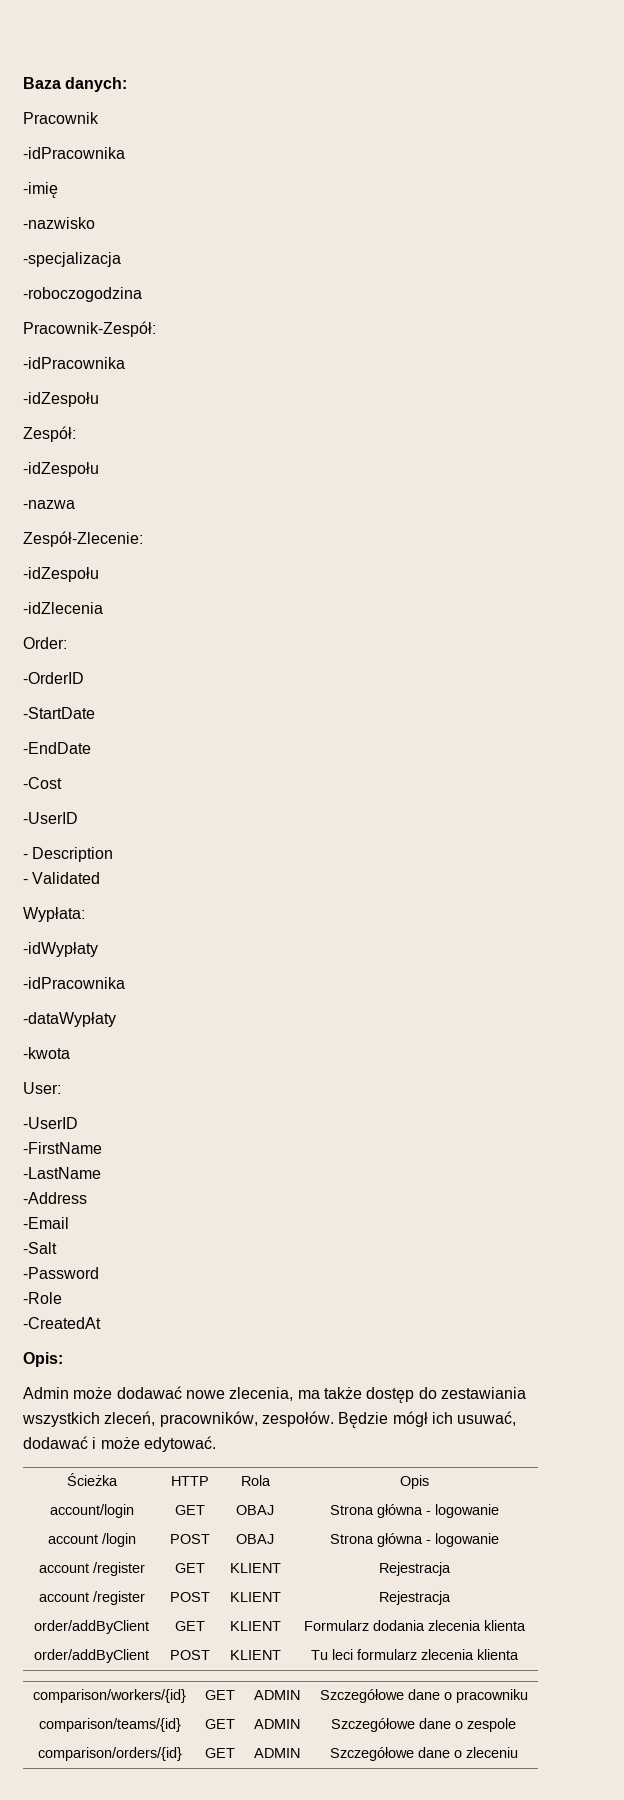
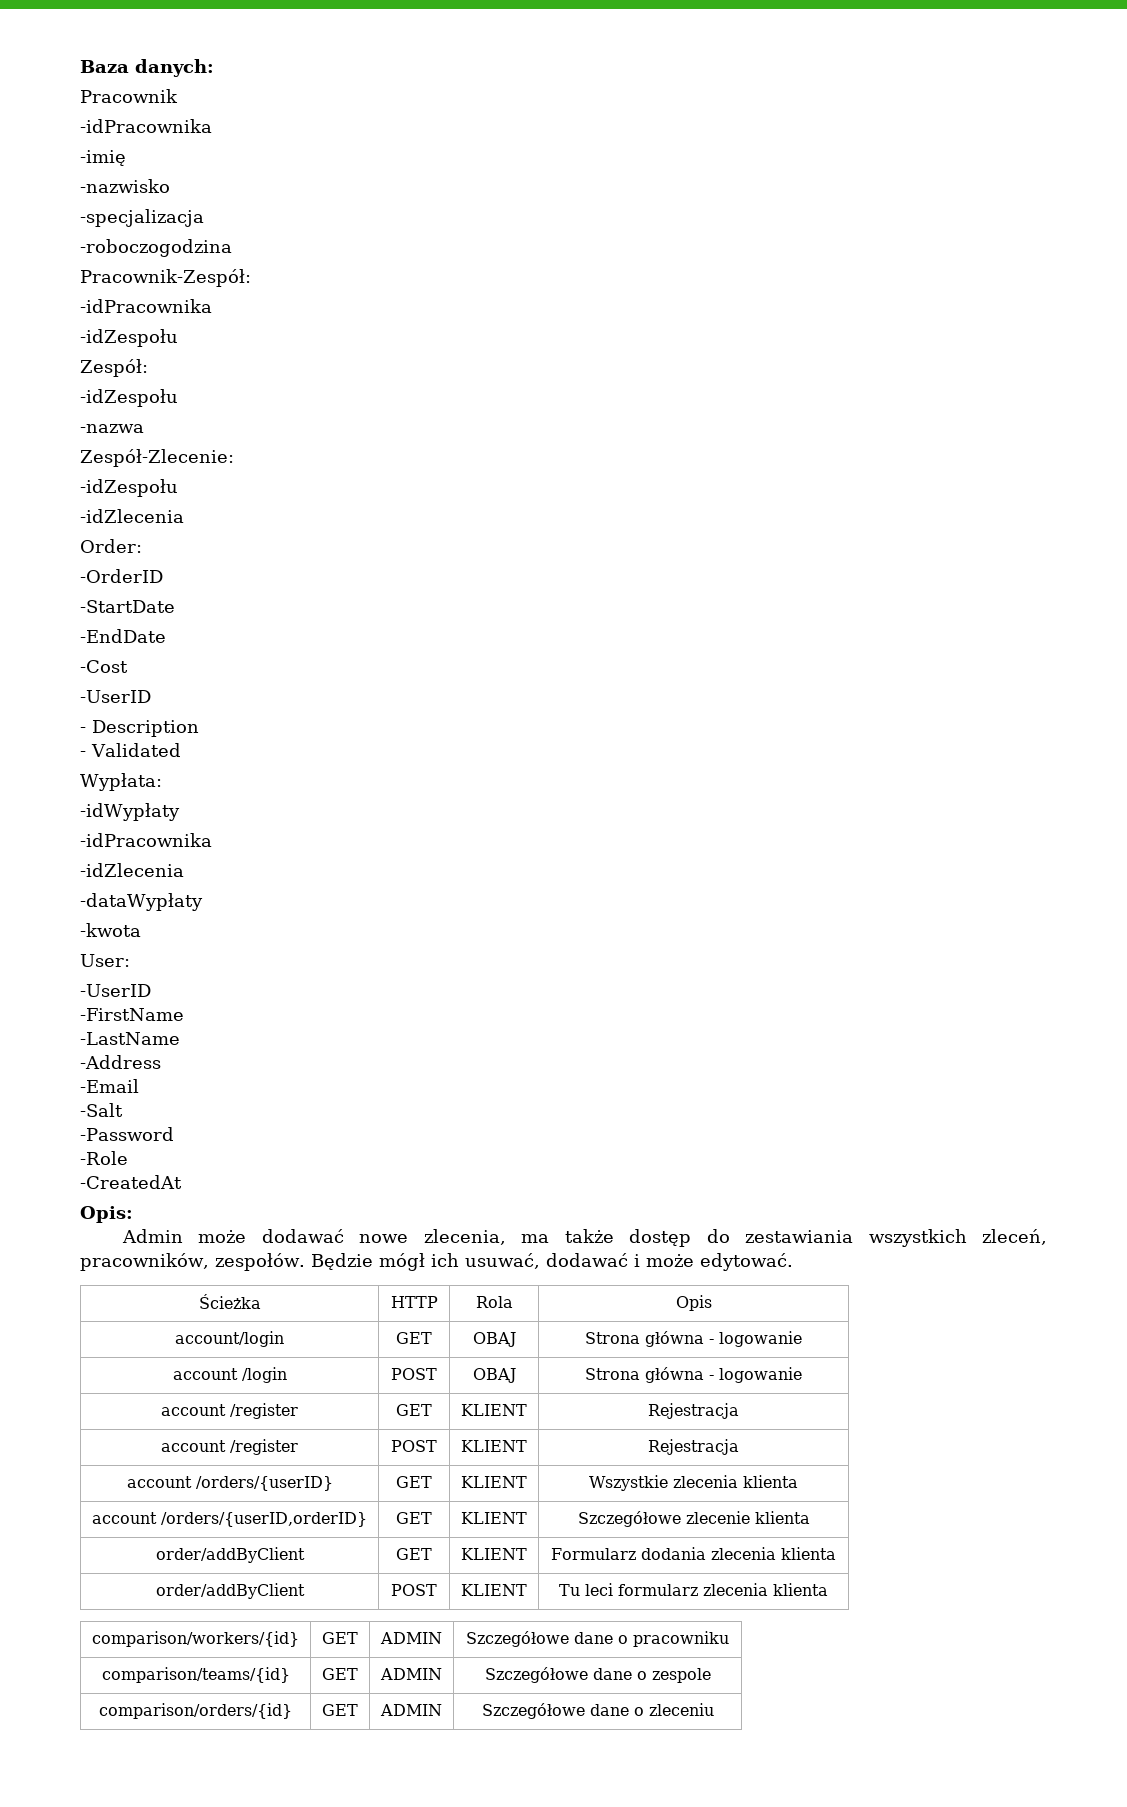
(125, 983) none -> [80,863,184,877] // -idZlecenia
(451, 1598) none -> [126,1476,333,1491] [396,1476,432,1488] [461,1476,527,1488] [589,1475,798,1491] [92,1512,367,1527] [396,1512,432,1524] [461,1512,527,1524] [577,1511,810,1527] // account /orders/{userID} | GET | KLIENT | Wszystkie zlecenia klienta // account /orders/{userID,orderID} | GET | KLIENT | Szczegółowe zlecenie klienta

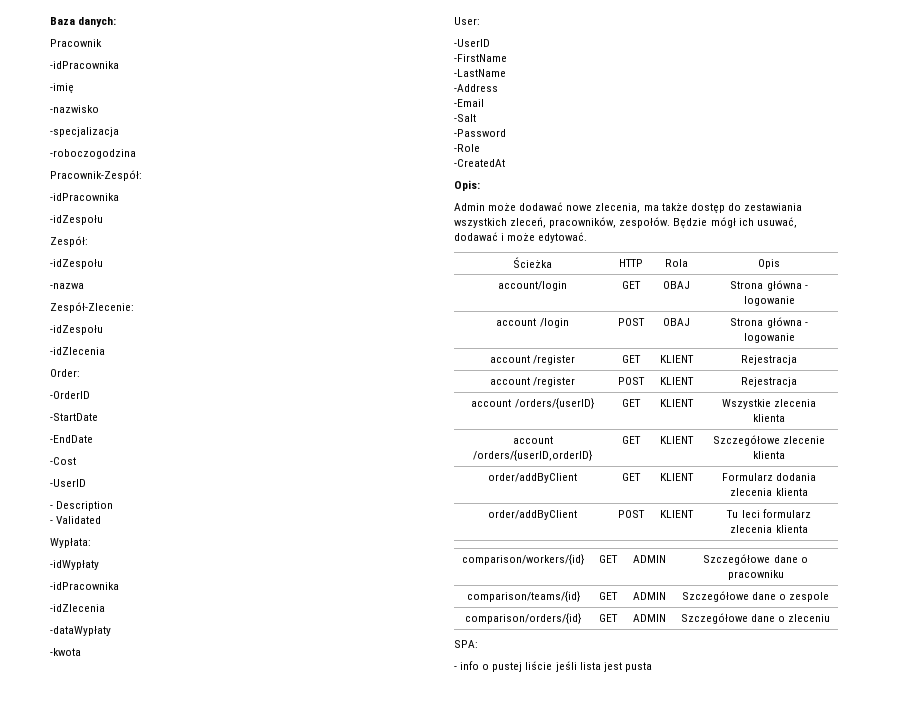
(714, 1709) none -> [454,640,478,648] [454,661,652,672] // SPA: // - info o pustej liście jeśli lista jest pusta

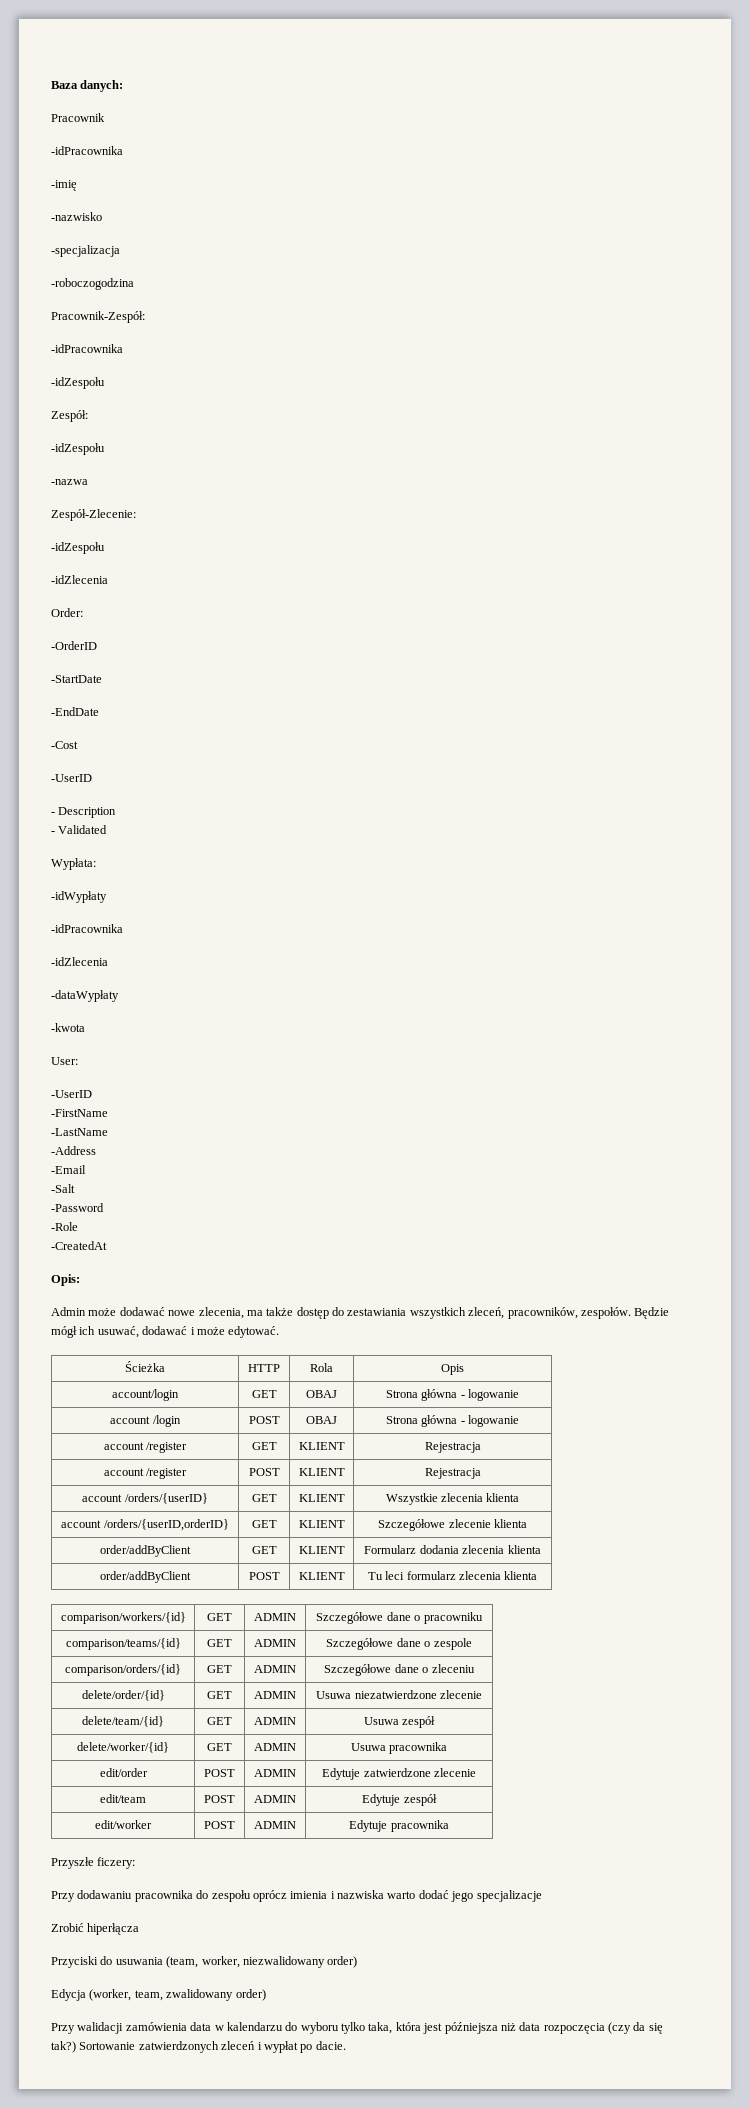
[454,640,478,648] [454,661,652,672] // SPA: // - info o pustej liście jeśli lista jest pusta -> [81,1690,165,1701] [207,1691,232,1699] [254,1691,296,1699] [316,1690,482,1699] [82,1716,164,1727] [207,1717,232,1725] [254,1717,296,1725] [363,1716,436,1728] [77,1742,169,1753] [207,1743,232,1751] [254,1743,296,1751] [350,1742,448,1754] [99,1768,148,1777] [204,1769,235,1777] [254,1769,296,1777] [322,1768,476,1780] [100,1794,146,1803] [204,1795,235,1803] [254,1795,296,1803] [362,1794,437,1806] [95,1820,152,1829] [204,1821,235,1829] [254,1821,296,1829] [349,1820,449,1832] [51,1857,136,1869] [51,1890,542,1902] [51,1923,140,1935] [51,1956,358,1968] [51,1989,266,2001] [51,2022,663,2034] [51,2041,346,2053] // delete/order/{id} | GET | ADMIN | Usuwa niezatwierdzone zlecenie // delete/team/{id} | GET | ADMIN | Usuwa zespół // delete/worker/{id} | GET | ADMIN | Usuwa pracownika // edit/order | POST | ADMIN | Edytuje zatwierdzone zlecenie // edit/team | POST | ADMIN | Edytuje zespół // edit/worker | POST | ADMIN | Edytuje pracownika // Przyszłe ficzery: // Przy dodawaniu pracownika do zespołu oprócz imienia i nazwiska warto dodać jego specjalizacje // Zrobić hiperłącza // Przyciski do usuwania (team, worker, niezwalidowany order) // Edycja (worker, team, zwalidowany order) // Przy walidacji zamówienia data w kalendarzu do wyboru tylko taka, która jest późniejsza niż data rozpoczęcia (czy da się tak?) Sortowanie zatwierdzonych zleceń i wypłat po dacie.

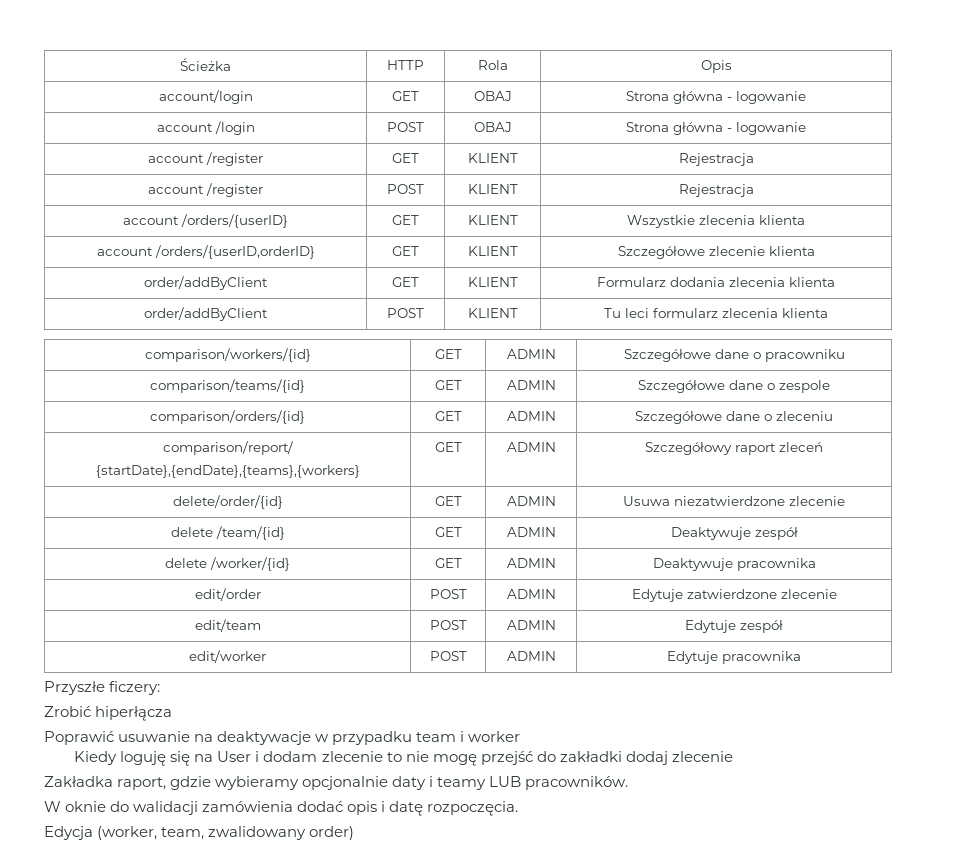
[51,80,124,92] [51,113,105,122] [51,146,123,155] [51,180,77,191] [51,212,102,221] [51,245,120,257] [51,278,134,290] [51,311,145,323] [51,344,123,353] [51,377,105,389] [51,410,88,422] [51,443,105,455] [51,479,88,485] [51,509,136,521] [51,542,105,554] [51,575,108,584] [51,608,83,617] [51,641,97,650] [51,675,102,683] [51,707,99,716] [51,741,78,749] [51,774,92,782] [51,807,117,818] [51,825,108,834] [51,858,96,870] [51,891,107,903] [51,924,123,933] [51,957,108,966] [51,990,119,1002] [51,1023,85,1032] [51,1057,78,1065] [51,1090,92,1098] [51,1109,108,1117] [51,1128,108,1136] [51,1146,96,1155] [51,1165,86,1174] [51,1184,75,1193] [51,1203,104,1212] [51,1222,78,1231] [51,1241,107,1250] [51,1274,80,1286] [51,1307,670,1319] [51,1326,280,1338] Baza danych: // Pracownik // -idPracownika // -imię // -nazwisko // -specjalizacja // -roboczogodzina // Pracownik-Zespół: // -idPracownika // -idZespołu // Zespół: // -idZespołu // -nazwa // Zespół-Zlecenie: // -idZespołu // -idZlecenia // Order: // -OrderID // -StartDate // -EndDate // -Cost // -UserID // - Description // - Validated // Wypłata: // -idWypłaty // -idPracownika // -idZlecenia // -dataWypłaty // -kwota // User: // -UserID // -FirstName // -LastName // -Address // -Email // -Salt // -Password // -Role // -CreatedAt // Opis: // Admin może dodawać nowe zlecenia, ma także dostęp do zestawiania wszystkich zleceń, pracowników, zespołów. Będzie mógł ich usuwać, dodawać i może edytować. // -> (180, 64) none
(475, 1668) none -> [162,441,293,455] [95,465,360,478] [434,442,462,452] [506,442,556,452] [645,442,823,455] // comparison/report/ // {startDate},{endDate},{teams},{workers} | GET | ADMIN | Szczegółowy raport zleceń
[82,1716,164,1727] [207,1717,232,1725] [254,1717,296,1725] [363,1716,436,1728] [77,1742,169,1753] [207,1743,232,1751] [254,1743,296,1751] [350,1743,386,1751] delete/team/{id} | GET | ADMIN | Usuwa zespół // delete/worker/{id} | GET | ADMIN | Usuwa -> [170,526,285,540] [434,527,462,537] [506,527,556,537] [670,527,798,540] [165,557,290,571] [434,558,462,568] [506,558,556,568] [652,558,733,571] delete /team/{id} | GET | ADMIN | Deaktywuje zespół // delete /worker/{id} | GET | ADMIN | Deaktywuje
[51,1890,542,1902] [51,1923,140,1935] [51,1956,358,1968] Przy dodawaniu pracownika do zespołu oprócz imienia i nazwiska warto dodać jego specjalizacje // Zrobić hiperłącza // Przyciski do usuwania (team, worker, niezwalidowany order) -> [44,706,173,721] [44,731,521,745] [74,751,733,766] [44,776,629,790] [44,801,519,816] Zrobić hiperłącza // Poprawić usuwanie na deaktywacje w przypadku team i worker // Kiedy loguję się na User i dodam zlecenie to nie mogę przejść do zakładki dodaj zlecenie // Zakładka raport, gdzie wybieramy opcjonalnie daty i teamy LUB pracowników. // W oknie do walidacji zamówienia dodać opis i datę rozpoczęcia.
[51,2022,663,2034] [51,2041,346,2053] // Przy walidacji zamówienia data w kalendarzu do wyboru tylko taka, która jest późniejsza niż data rozpoczęcia (czy da się tak?) Sortowanie zatwierdzonych zleceń i wypłat po dacie. -> (355, 833) none

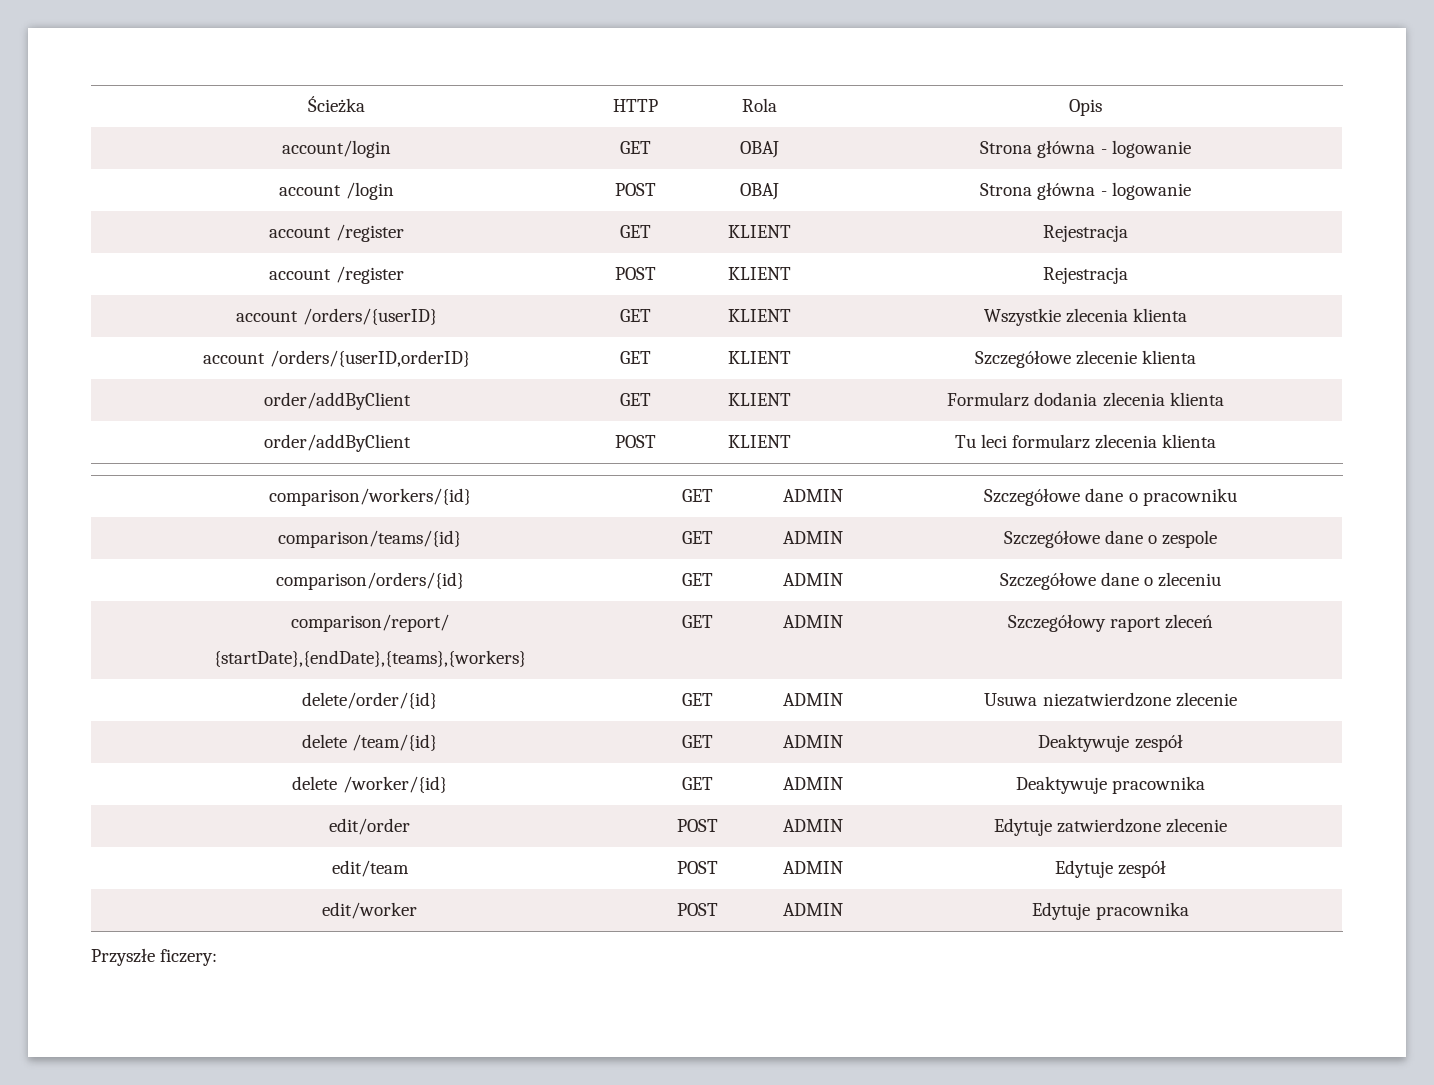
[44,706,173,721] [44,731,521,745] [74,751,733,766] [44,776,629,790] [44,801,519,816] [44,826,355,840] // Zrobić hiperłącza // Poprawić usuwanie na deaktywacje w przypadku team i worker // Kiedy loguję się na User i dodam zlecenie to nie mogę przejść do zakładki dodaj zlecenie // Zakładka raport, gdzie wybieramy opcjonalnie daty i teamy LUB pracowników. // W oknie do walidacji zamówienia dodać opis i datę rozpoczęcia. // Edycja (worker, team, zwalidowany order) -> (218, 957) none

